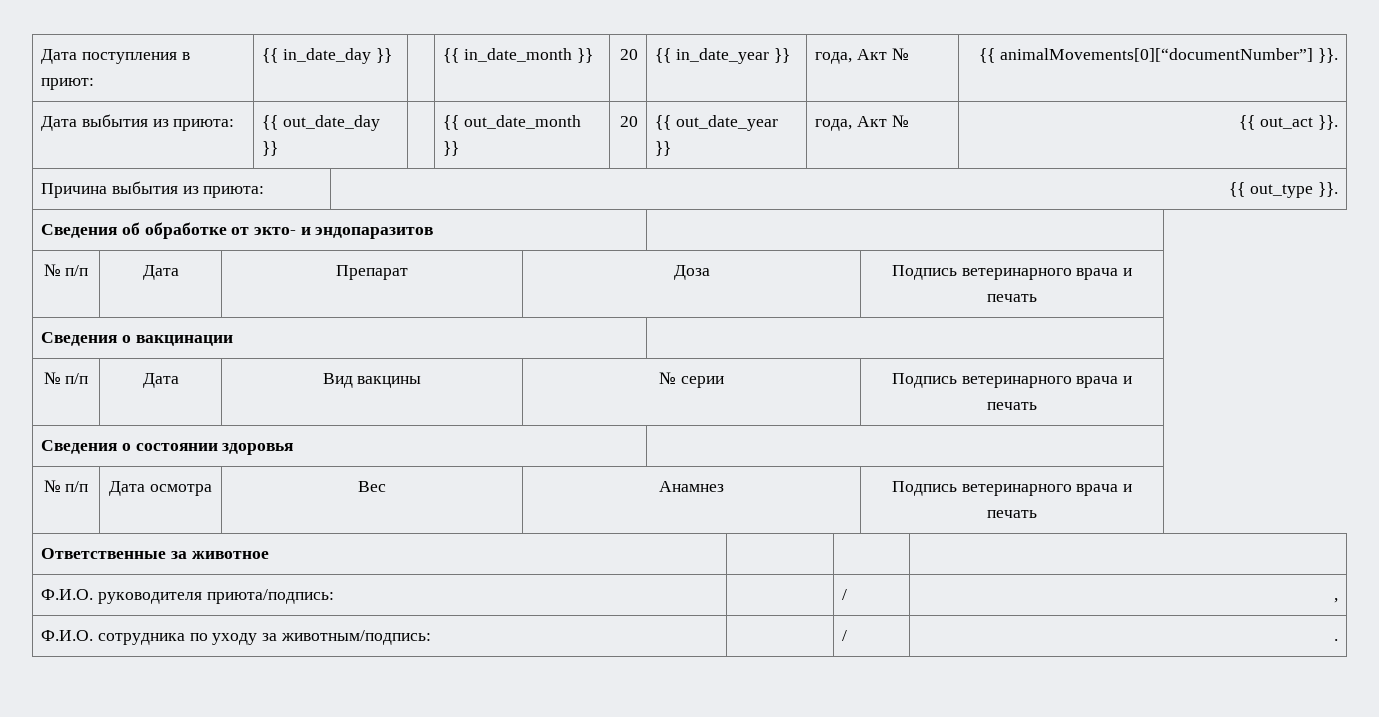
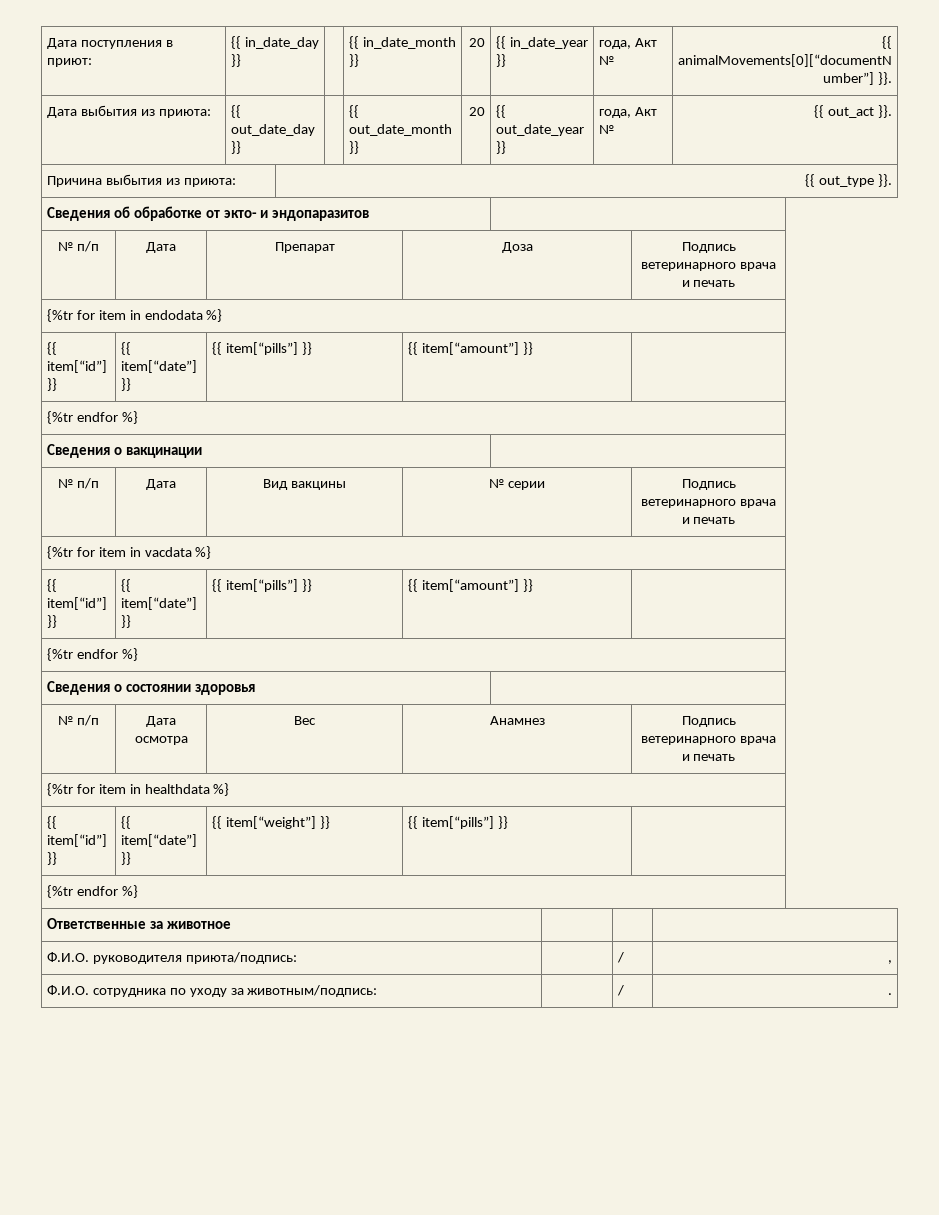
(1037, 298) none -> [46,309,223,322] [46,342,57,355] [46,360,107,373] [46,378,57,391] [120,342,131,355] [120,360,197,373] [120,378,131,391] [211,342,312,355] [407,342,533,355] [46,411,138,424] // {%tr for item in endodata %} // {{ item[“id”] }} | {{ item[“date”] }} | {{ item[“pills”] }} | {{ item[“amount”] }} | // {%tr endfor %}
(1037, 406) none -> [46,546,212,559] [46,579,57,592] [46,597,107,610] [46,615,57,628] [120,579,131,592] [120,597,197,610] [120,615,131,628] [211,579,312,592] [407,579,533,592] [46,648,138,661] // {%tr for item in vacdata %} // {{ item[“id”] }} | {{ item[“date”] }} | {{ item[“pills”] }} | {{ item[“amount”] }} | // {%tr endfor %}
(1037, 514) none -> [46,783,230,796] [46,816,57,829] [46,834,107,847] [46,852,57,865] [120,816,131,829] [120,834,197,847] [120,852,131,865] [211,816,330,829] [407,816,508,829] [46,885,138,898] // {%tr for item in healthdata %} // {{ item[“id”] }} | {{ item[“date”] }} | {{ item[“weight”] }} | {{ item[“pills”] }} | // {%tr endfor %}

